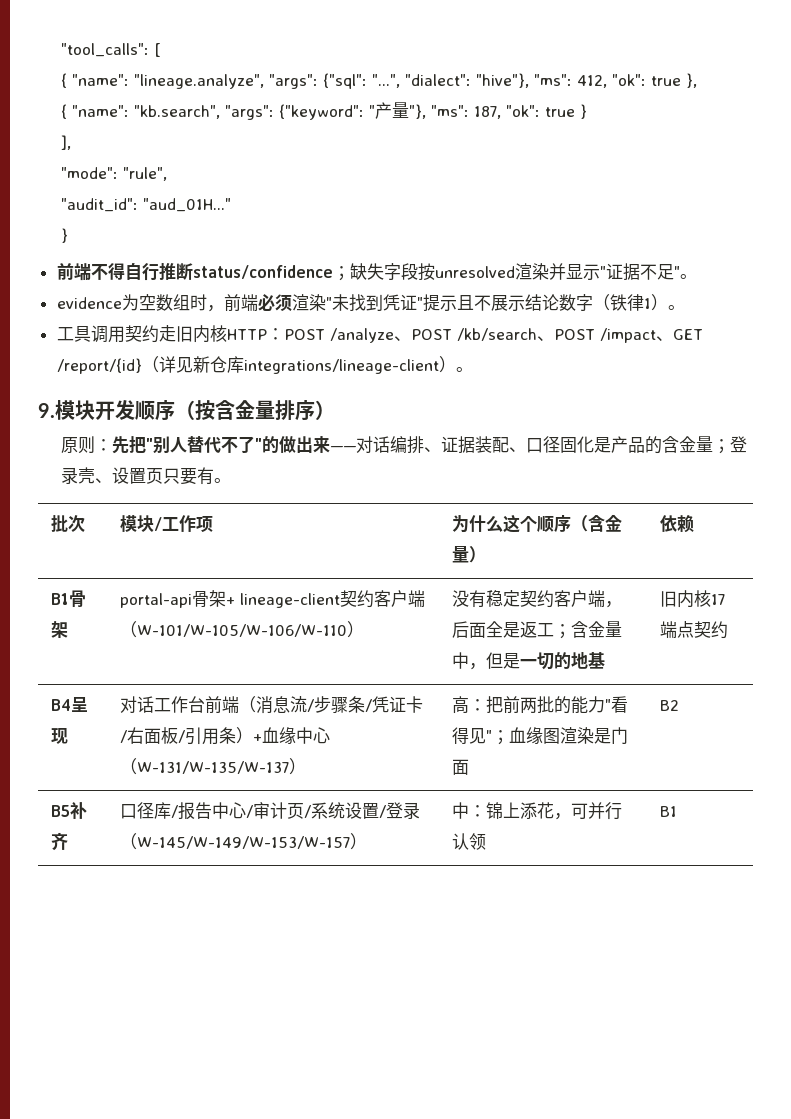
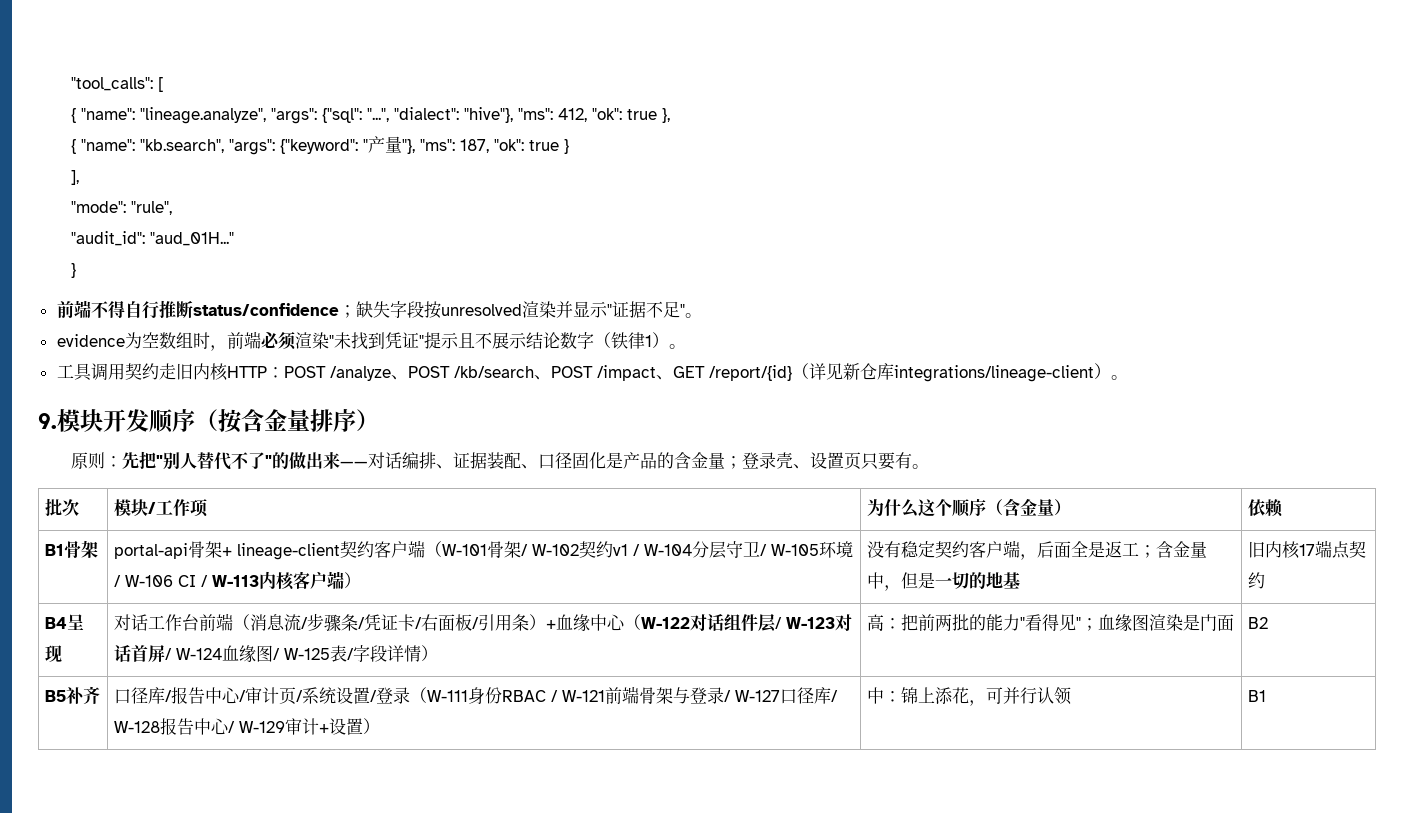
[136,624,347,637] W-101/W-105/W-106/W-110 -> [442,541,854,559] [114,571,345,590] W-101骨架/ W-102契约v1 / W-104分层守卫/ W-105环境/ W-106 CI / W-113内核客户端
[136,761,289,774] W-131/W-135/W-137 -> [641,614,853,632] [114,645,422,662] W-122对话组件层/ W-123对话首屏/ W-124血缘图/ W-125表/字段详情
[136,836,350,849] W-145/W-149/W-153/W-157 -> [427,686,839,704] [114,718,364,735] W-111身份RBAC / W-121前端骨架与登录/ W-127口径库/ W-128报告中心/ W-129审计+设置

